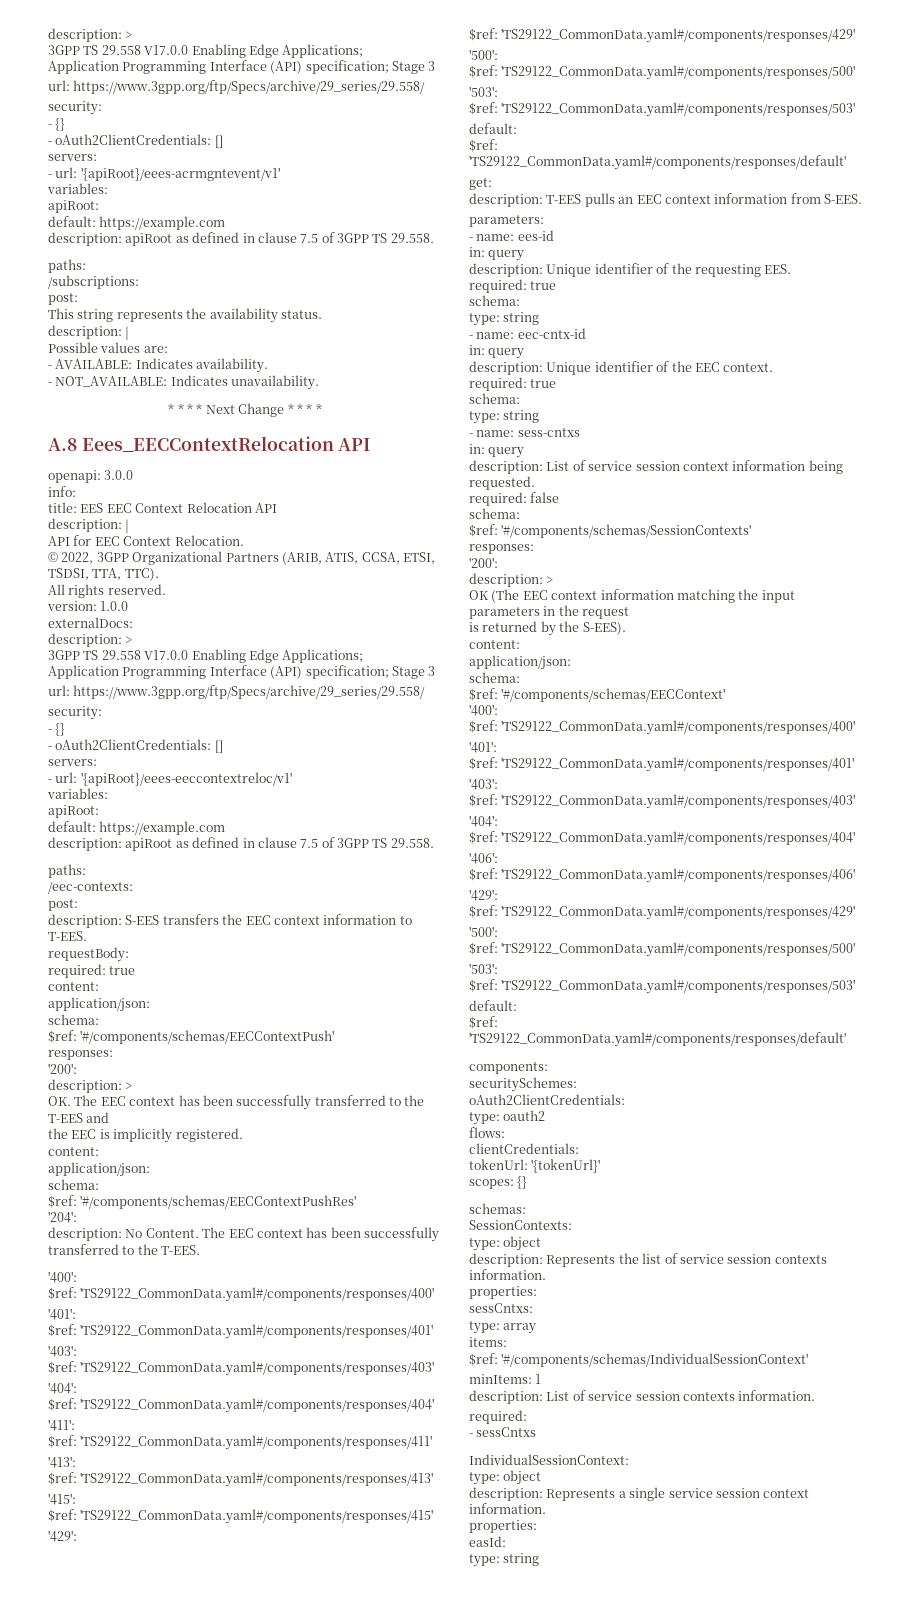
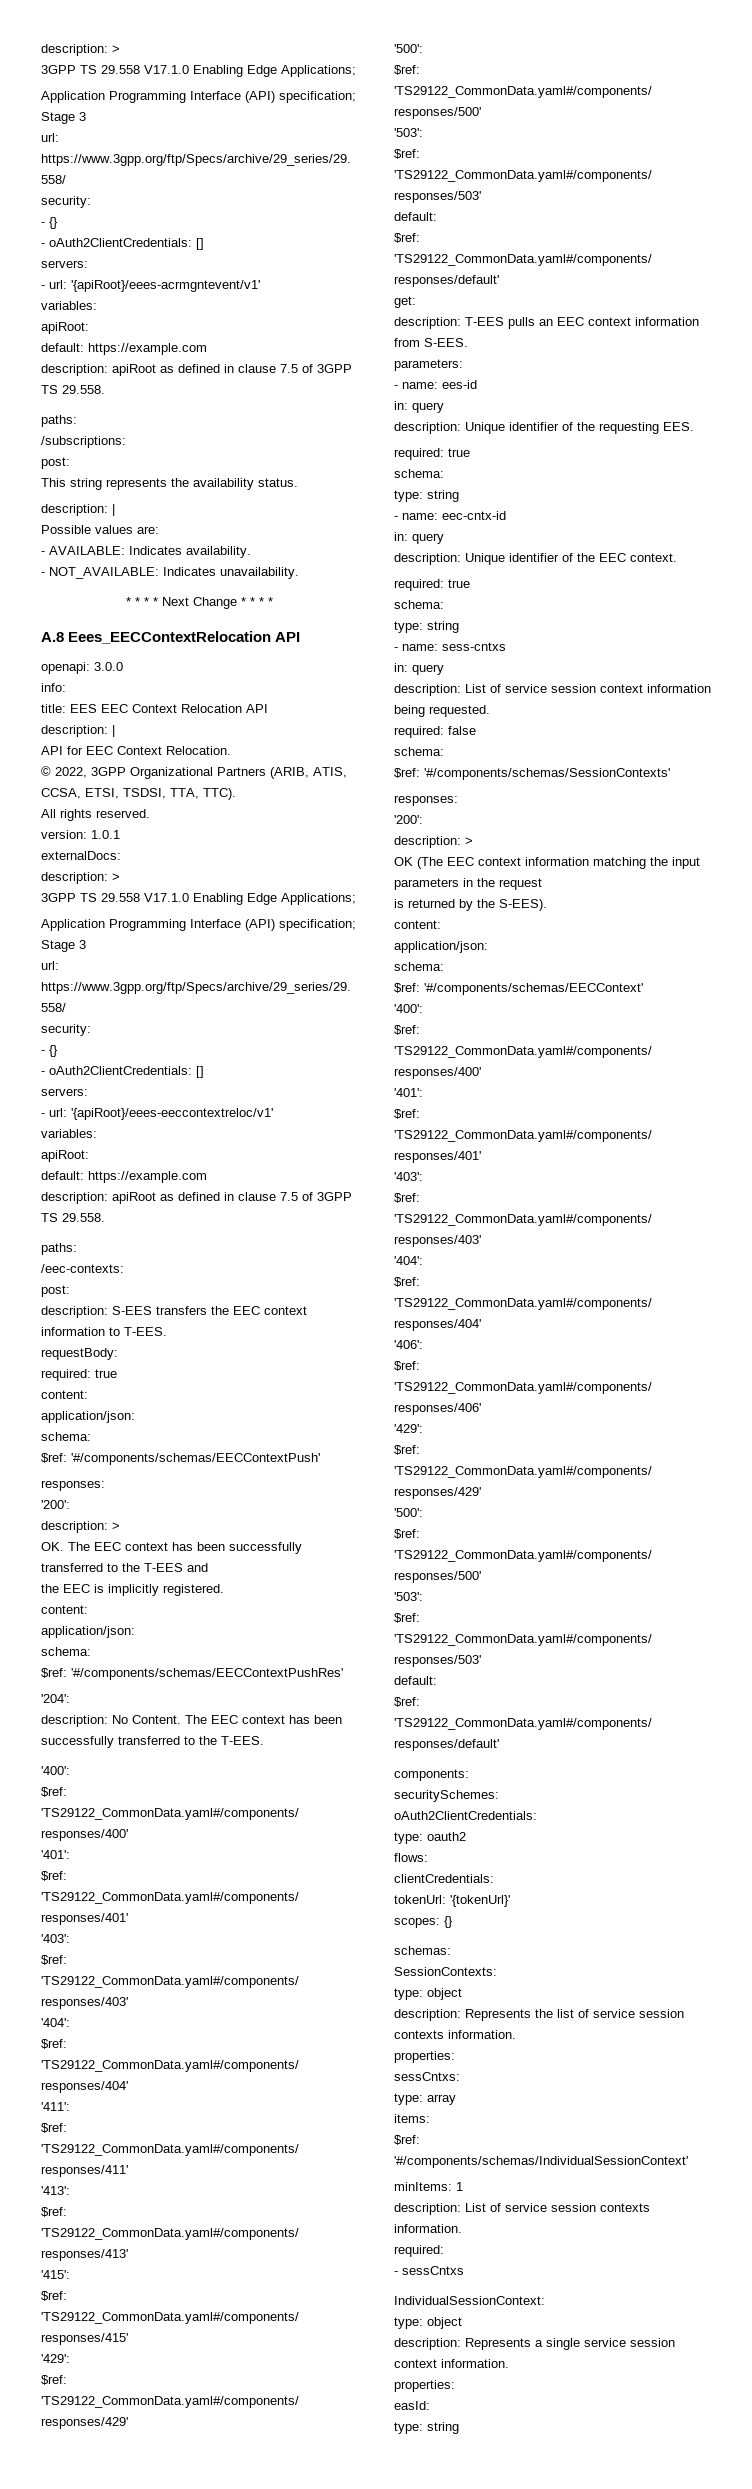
[48,28,133,42] [48,45,189,55] description: > // 3GPP TS 29.558 V17.0.0 -> [41,44,120,56] [41,65,189,74] description: > // 3GPP TS 29.558 V17.1.0
[100,601,129,611] 1.0.0 -> [91,830,120,839] 1.0.1
[144,650,189,660] V17.0.0 -> [144,893,189,902] V17.1.0

